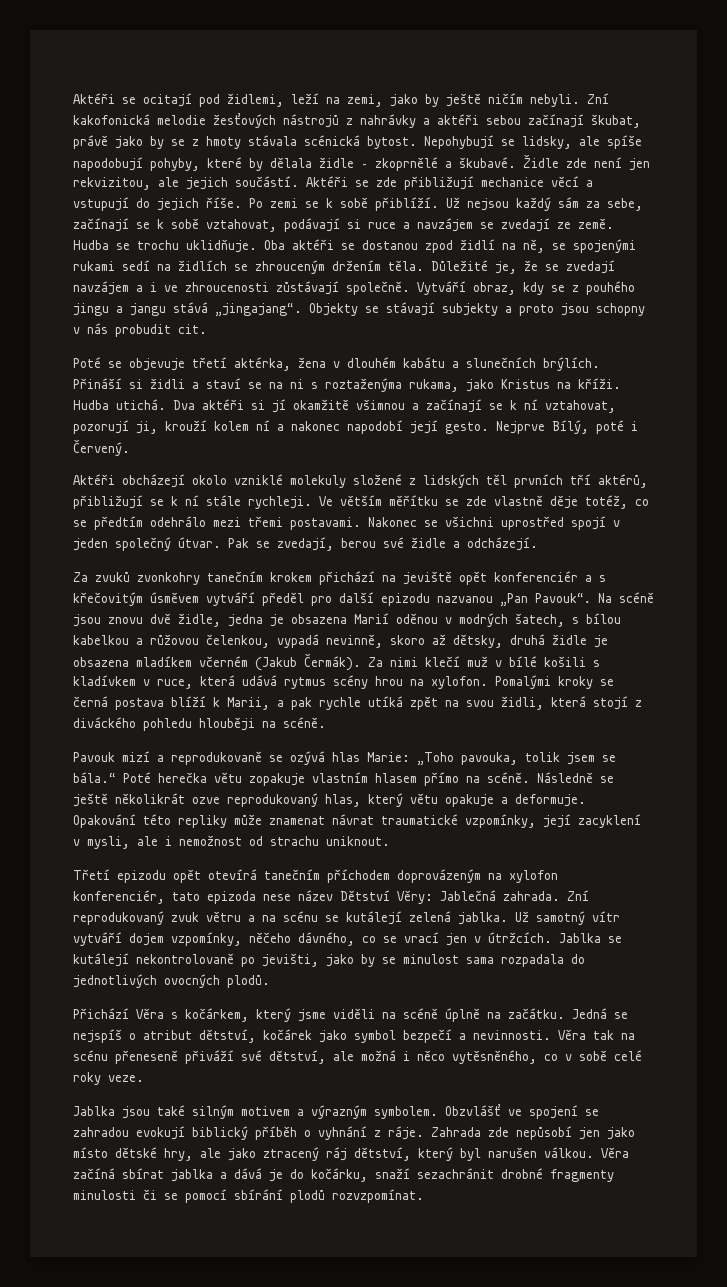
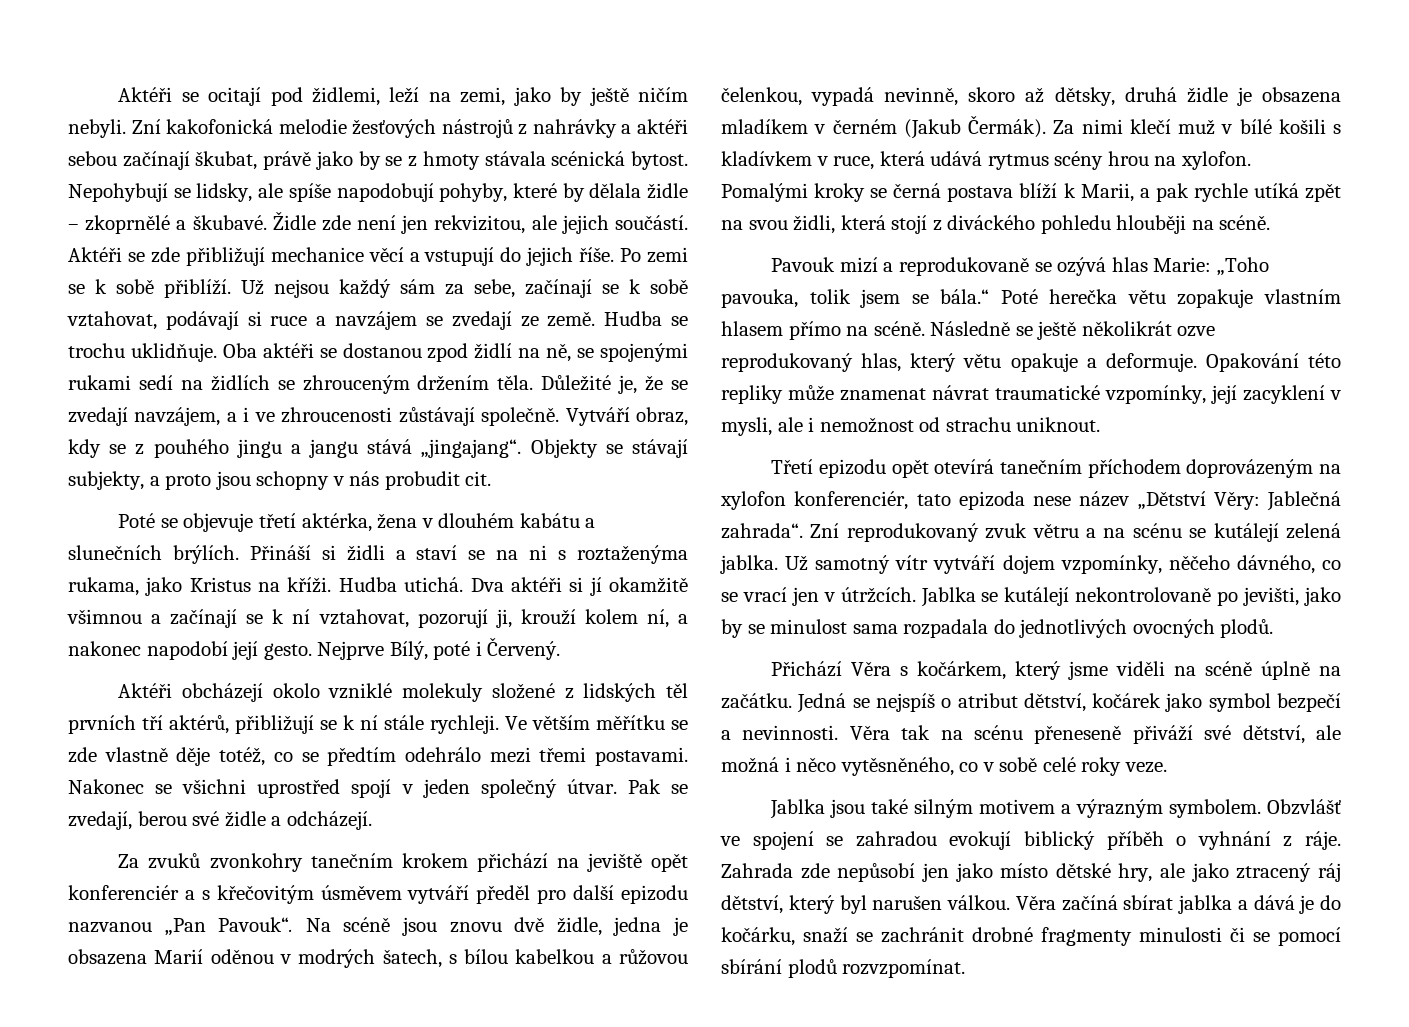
[73,281,129,295] navzájem -> [134,407,221,426] navzájem,
[442,303,498,316] subjekty -> [68,471,144,490] subjekty,
[256,420,270,431] ní -> [646,609,669,628] ní,
[199,656,248,667] včerném -> [814,119,897,134] v černém
[340,890,390,901] Dětství -> [1137,491,1206,510] „Dětství
[503,891,560,901] zahrada. -> [721,523,803,539] zahrada“.
[417,1168,494,1179] sezachránit -> [856,927,964,943] se zachránit

